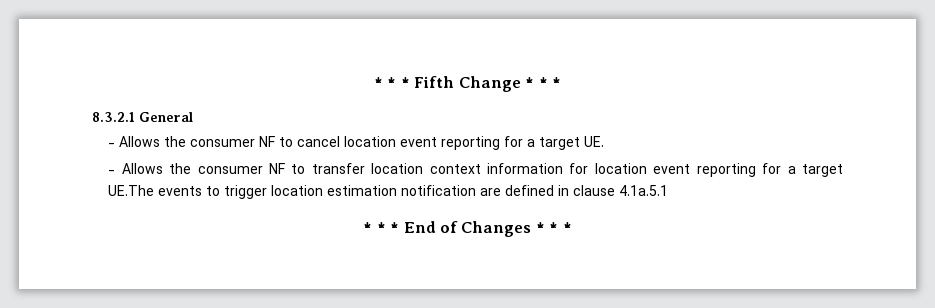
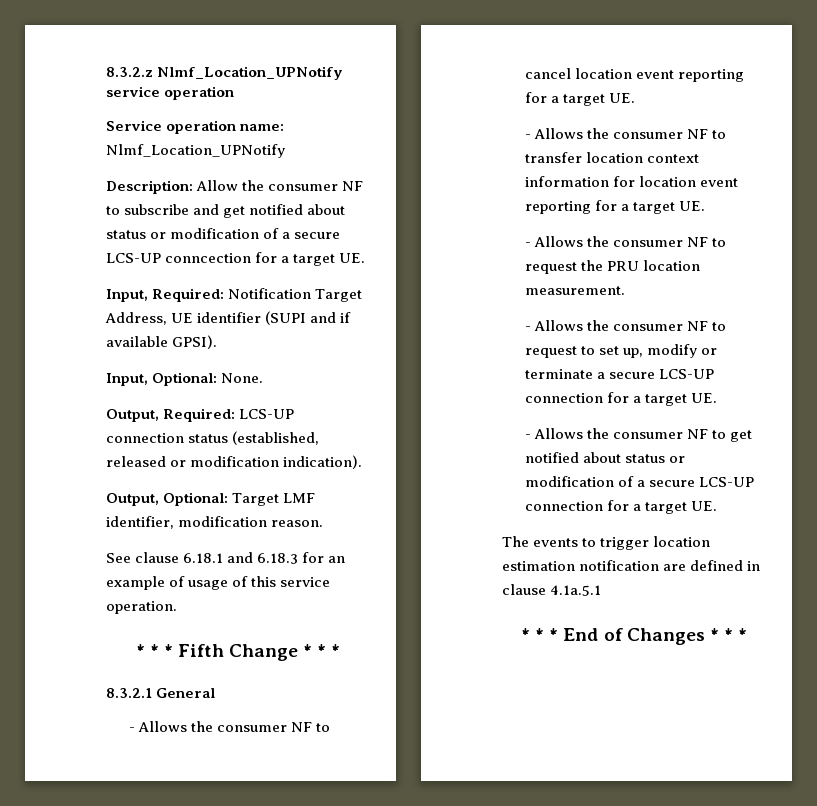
(373, 82) none -> [106,66,344,80] [106,86,235,100] [106,120,285,134] [106,144,285,158] [106,180,364,194] [106,204,346,218] [106,228,341,239] [106,252,366,266] [106,288,363,302] [105,311,352,325] [106,335,218,349] [106,372,264,386] [106,408,295,422] [106,431,320,445] [106,455,363,469] [106,492,316,506] [106,516,324,529] [106,552,346,564] [106,576,331,590] [106,601,177,614] 8.3.2.z Nlmf_Location_UPNotify service operation // Service operation name: Nlmf_Location_UPNotify // Description: Allow the consumer NF to subscribe and get notified about status or modification of a secure LCS-UP conncection for a target UE. // Input, Required: Notification Target Address, UE identifier (SUPI and if available GPSI). // Input, Optional: None. // Output, Required: LCS-UP connection status (established, released or modification indication). // Output, Optional: Target LMF identifier, modification reason. // See clause 6.18.1 and 6.18.3 for an example of usage of this service operation. //
[108,185,155,196] UE.The -> [678,201,705,211] [524,236,726,247] [524,260,700,274] [524,286,625,295] [524,320,726,331] [524,344,717,358] [524,369,714,379] [524,392,717,406] [524,428,752,442] [524,452,685,463] [524,476,754,487] [524,500,717,514] [502,536,529,547] UE. // - Allows the consumer NF to request the PRU location measurement. // - Allows the consumer NF to request to set up, modify or terminate a secure LCS-UP connection for a target UE. // - Allows the consumer NF to get notified about status or modification of a secure LCS-UP connection for a target UE. // The

